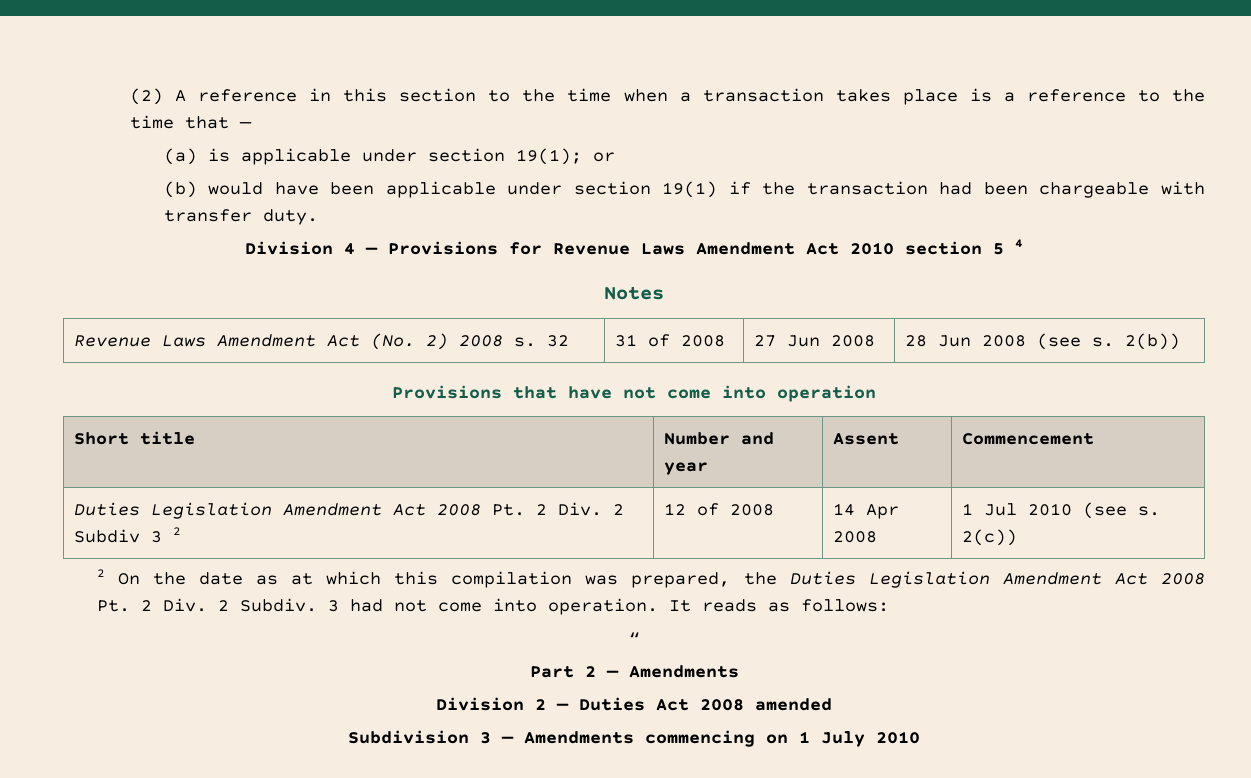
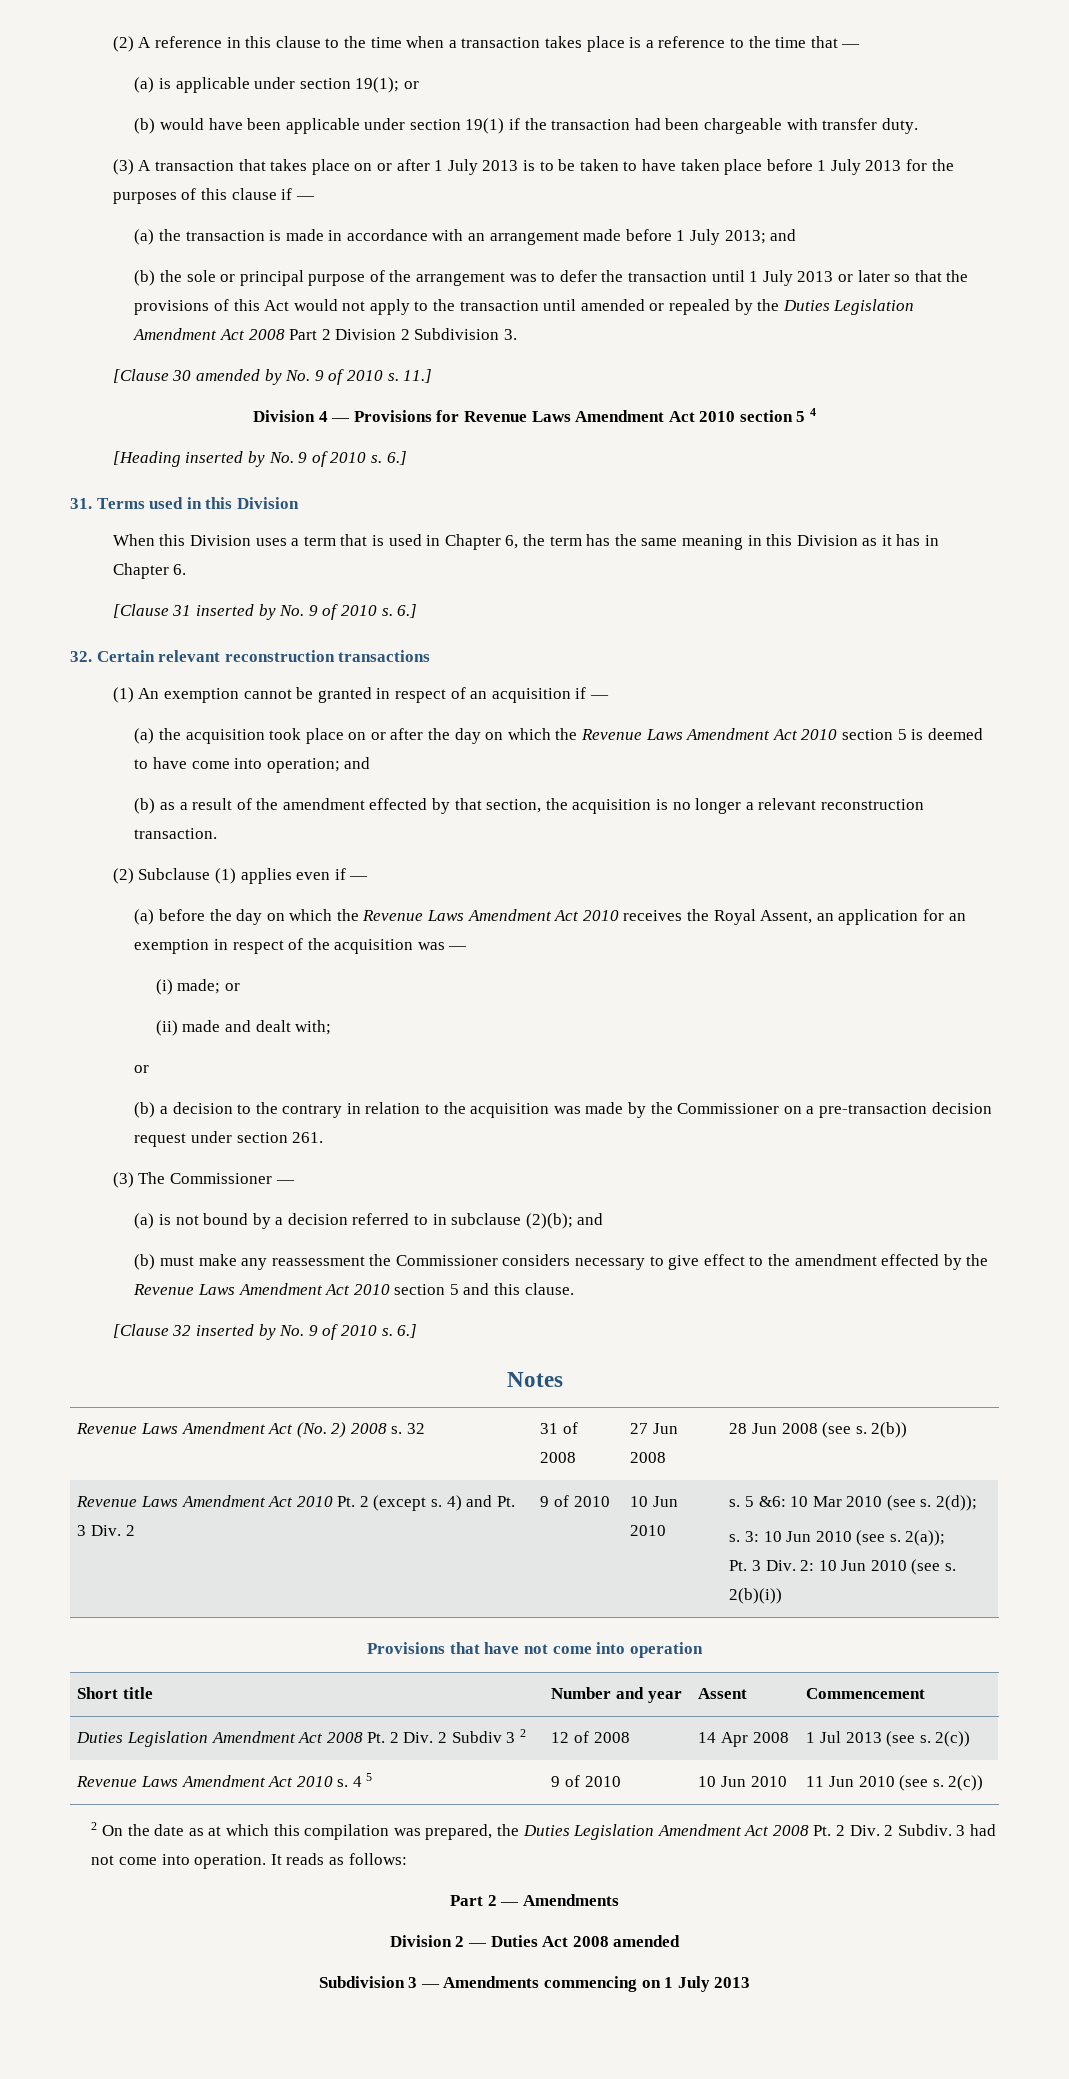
[399,88,477,102] section -> [275,36,321,48] clause
(318, 217) none -> [112,159,954,175] [112,188,315,204] [134,229,797,245] [134,270,969,286] [134,299,915,315] [133,328,518,340] [112,369,433,385] // (3) A transaction that takes place on or after 1 July 2013 is to be taken to have taken place before 1 July 2013 for the purposes of this clause if — // (a) the transaction is made in accordance with an arrangement made before 1 July 2013; and // (b) the sole or principal purpose of the arrangement was to defer the transaction until 1 July 2013 or later so that the provisions of this Act would not apply to the transaction until amended or repealed by the Duties Legislation Amendment Act 2008 Part 2 Division 2 Subdivision 3. // [Clause 30 amended by No. 9 of 2010 s. 11.]
(1023, 243) none -> [112,451,407,467] [70,497,299,509] [112,534,940,550] [112,563,187,579] [112,604,418,620] [70,650,431,662] [112,687,609,703] [134,728,983,744] [134,757,371,773] [134,798,924,814] [134,828,218,839] [112,868,369,884] [134,909,966,925] [134,938,468,954] [155,979,240,995] [155,1020,332,1036] [134,1065,150,1073] [134,1102,992,1118] [134,1131,324,1147] [112,1172,295,1188] [134,1213,604,1229] [134,1254,989,1270] [133,1283,574,1295] [112,1324,418,1340] // [Heading inserted by No. 9 of 2010 s. 6.] // 31. Terms used in this Division // When this Division uses a term that is used in Chapter 6, the term has the same meaning in this Division as it has in Chapter 6. // [Clause 31 inserted by No. 9 of 2010 s. 6.] // 32. Certain relevant reconstruction transactions // (1) An exemption cannot be granted in respect of an acquisition if — // (a) the acquisition took place on or after the day on which the Revenue Laws Amendment Act 2010 section 5 is deemed to have come into operation; and // (b) as a result of the amendment effected by that section, the acquisition is no longer a relevant reconstruction transaction. // (2) Subclause (1) applies even if — // (a) before the day on which the Revenue Laws Amendment Act 2010 receives the Royal Assent, an application for an exemption in respect of the acquisition was — // (i) made; or // (ii) made and dealt with; // or // (b) a decision to the contrary in relation to the acquisition was made by the Commissioner on a pre-transaction decision request under section 261. // (3) The Commissioner — // (a) is not bound by a decision referred to in subclause (2)(b); and // (b) must make any reassessment the Commissioner considers necessary to give effect to the amendment effected by the Revenue Laws Amendment Act 2010 section 5 and this clause. // [Clause 32 inserted by No. 9 of 2010 s. 6.]
(1180, 341) none -> [76,1495,515,1511] [77,1525,135,1536] [540,1495,610,1507] [630,1496,678,1507] [630,1525,667,1536] [729,1495,978,1511] [729,1530,946,1546] [729,1559,957,1575] [729,1588,783,1604] // Revenue Laws Amendment Act 2010 Pt. 2 (except s. 4) and Pt. 3 Div. 2 | 9 of 2010 | 10 Jun 2010 | s. 5 &6: 10 Mar 2010 (see s. 2(d)); // s. 3: 10 Jun 2010 (see s. 2(a)); // Pt. 3 Div. 2: 10 Jun 2010 (see s. 2(b)(i))
(1017, 509) none -> [845,1731,971,1747] [76,1773,373,1787] [551,1775,621,1787] [698,1776,787,1787] [806,1776,854,1787] 2013 (see s. 2(c)) // Revenue Laws Amendment Act 2010 s. 4 5 | 9 of 2010 | 10 Jun 2010 | 11 Jun
[628,632,640,644] // “ -> (407, 1859) none
[876,731,920,744] 2010 -> [714,1977,751,1988] 2013

